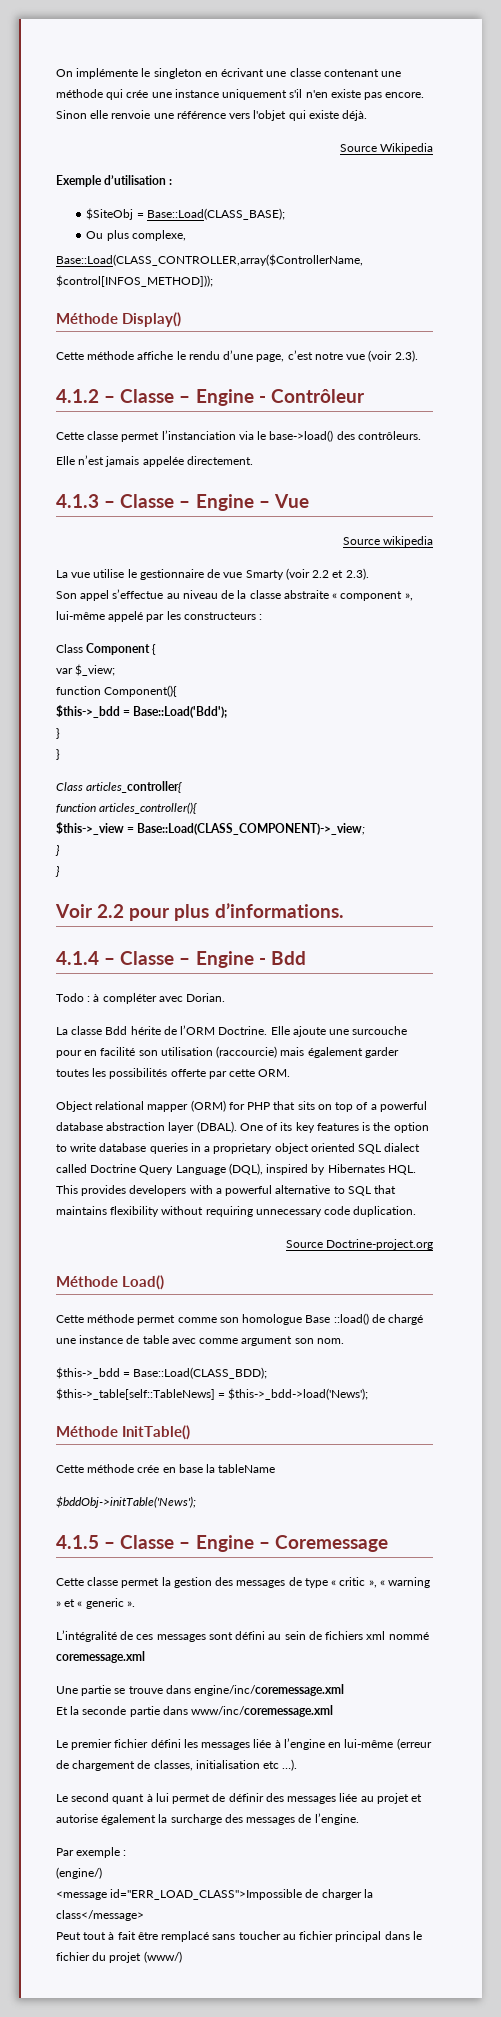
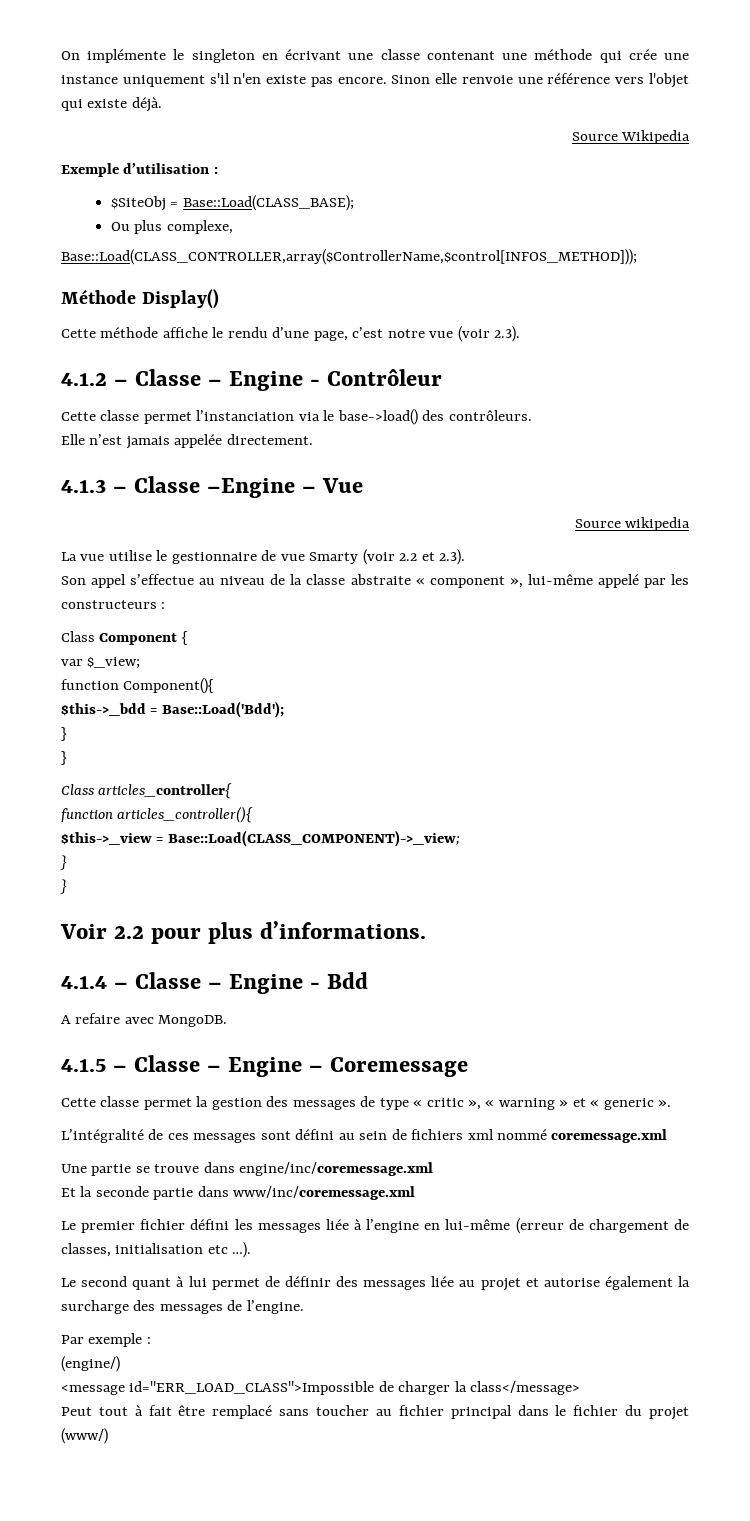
[179,494,254,511] – Engine -> [207,478,296,498] –Engine
[56,993,226,1004] [56,1025,408,1037] [56,1046,399,1058] [56,1068,291,1079] [56,1100,427,1112] [56,1121,429,1133] [56,1143,421,1154] [56,1163,416,1175] [56,1185,397,1196] [56,1206,417,1217] [285,1239,433,1250] [56,1275,165,1290] [56,1313,424,1325] [56,1335,344,1346] [56,1367,268,1379] [56,1388,369,1400] [56,1425,191,1440] [56,1464,276,1473] [56,1496,196,1508] Todo : à compléter avec Dorian. // La classe Bdd hérite de l’ORM Doctrine. Elle ajoute une surcouche pour en facilité son utilisation (raccourcie) mais également garder toutes les possibilités offerte par cette ORM. // Object relational mapper (ORM) for PHP that sits on top of a powerful database abstraction layer (DBAL). One of its key features is the option to write database queries in a proprietary object oriented SQL dialect called Doctrine Query Language (DQL), inspired by Hibernates HQL. This provides developers with a powerful alternative to SQL that maintains flexibility without requiring unnecessary code duplication. // Source Doctrine-project.org // Méthode Load() // Cette méthode permet comme son homologue Base ::load() de chargé une instance de table avec comme argument son nom. // $this->_bdd = Base::Load(CLASS_BDD); // $this->_table[self::TableNews] = $this->_bdd->load('News'); // Méthode InitTable() // Cette méthode crée en base la tableName // $bddObj->initTable('News'); -> [61,1013,228,1027] A refaire avec MongoDB.

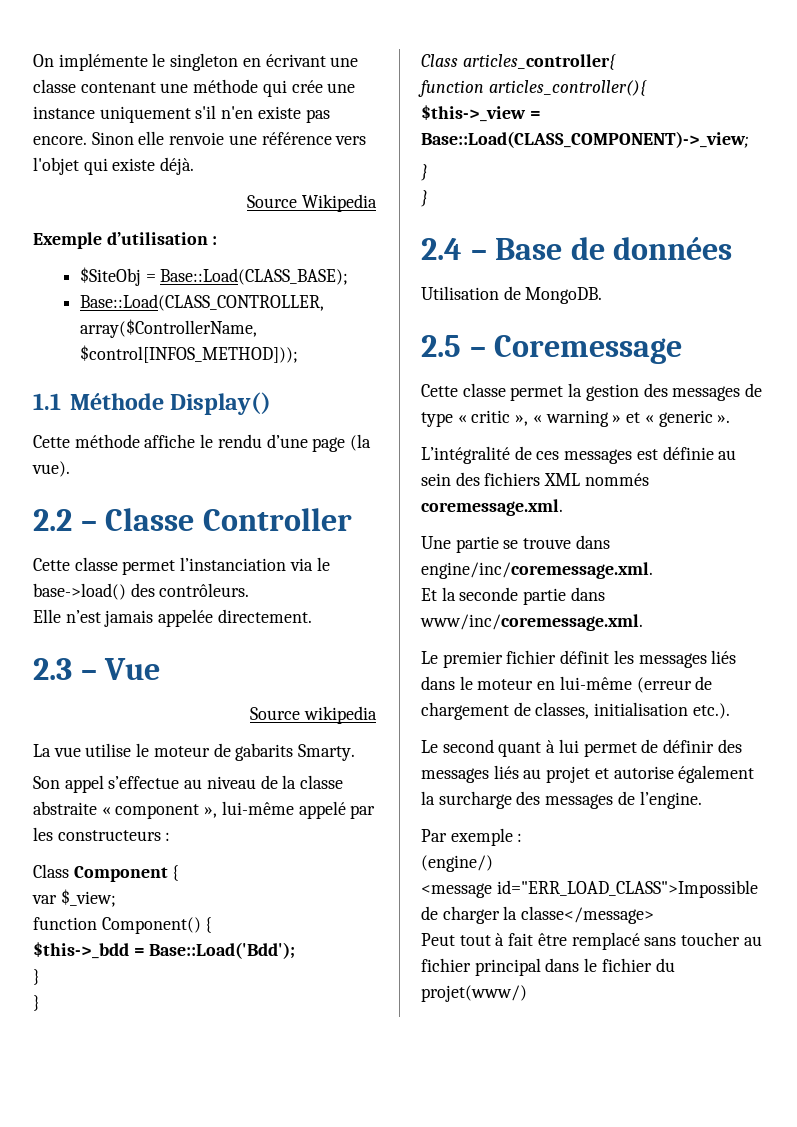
[110,220,233,234] [61,249,637,265] Ou plus complexe, // Base::Load(CLASS_CONTROLLER,array($ControllerName,$control[INFOS_METHOD])); // -> [79,294,324,311] [79,319,257,338] [79,345,298,363] [33,393,61,410] Base::Load(CLASS_CONTROLLER, array($ControllerName, $control[INFOS_METHOD])); // 1.1
[313,326,521,342] [61,368,443,391] page, c’est notre vue (voir 2.3). // 4.1.2 – Classe – Engine - Contrôleur -> [312,434,372,452] [32,461,70,477] [33,508,352,531] page (la vue). // 2.2 – Classe Controller
[61,476,296,498] 4.1.3 – Classe –Engine -> [33,658,72,680] 2.3
[171,549,466,565] gestionnaire de vue Smarty (voir 2.2 et 2.3). -> [153,743,356,761] moteur de gabarits Smarty.
[123,678,215,694] Component(){ -> [101,917,213,934] Component() {
[60,921,427,944] [61,972,369,994] [61,1013,228,1027] [61,1055,303,1077] Voir 2.2 pour plus d’informations. // 4.1.4 – Classe – Engine - Bdd // A refaire avec MongoDB. // 4.1.5 – Classe – Engine -> [421,237,733,260] [421,286,603,304] [421,335,461,357] 2.4 – Base de données // Utilisation de MongoDB. // 2.5
[260,1129,668,1143] sont défini au sein de fichiers xml nommé coremessage.xml -> [636,446,737,460] [421,472,649,486] [421,499,563,516] est définie au sein des fichiers XML nommés coremessage.xml.
[239,1162,434,1176] engine/inc/coremessage.xml -> [421,562,653,579] engine/inc/coremessage.xml.
[233,1186,416,1200] www/inc/coremessage.xml -> [420,614,643,631] www/inc/coremessage.xml.
[190,1219,230,1230] défini -> [560,650,610,664] définit
[325,1219,420,1233] liée à l’engine -> [711,650,737,664] [421,676,534,690] liés dans le moteur
[207,1242,252,1258] etc …). -> [692,703,730,719] etc.).
[431,1276,455,1287] liée -> [493,765,519,779] liés
[470,1381,581,1395] class</message> -> [521,906,655,924] classe</message>
[649,1407,690,1420] [61,1428,108,1444] projet (www/) -> [421,985,527,1002] projet(www/)

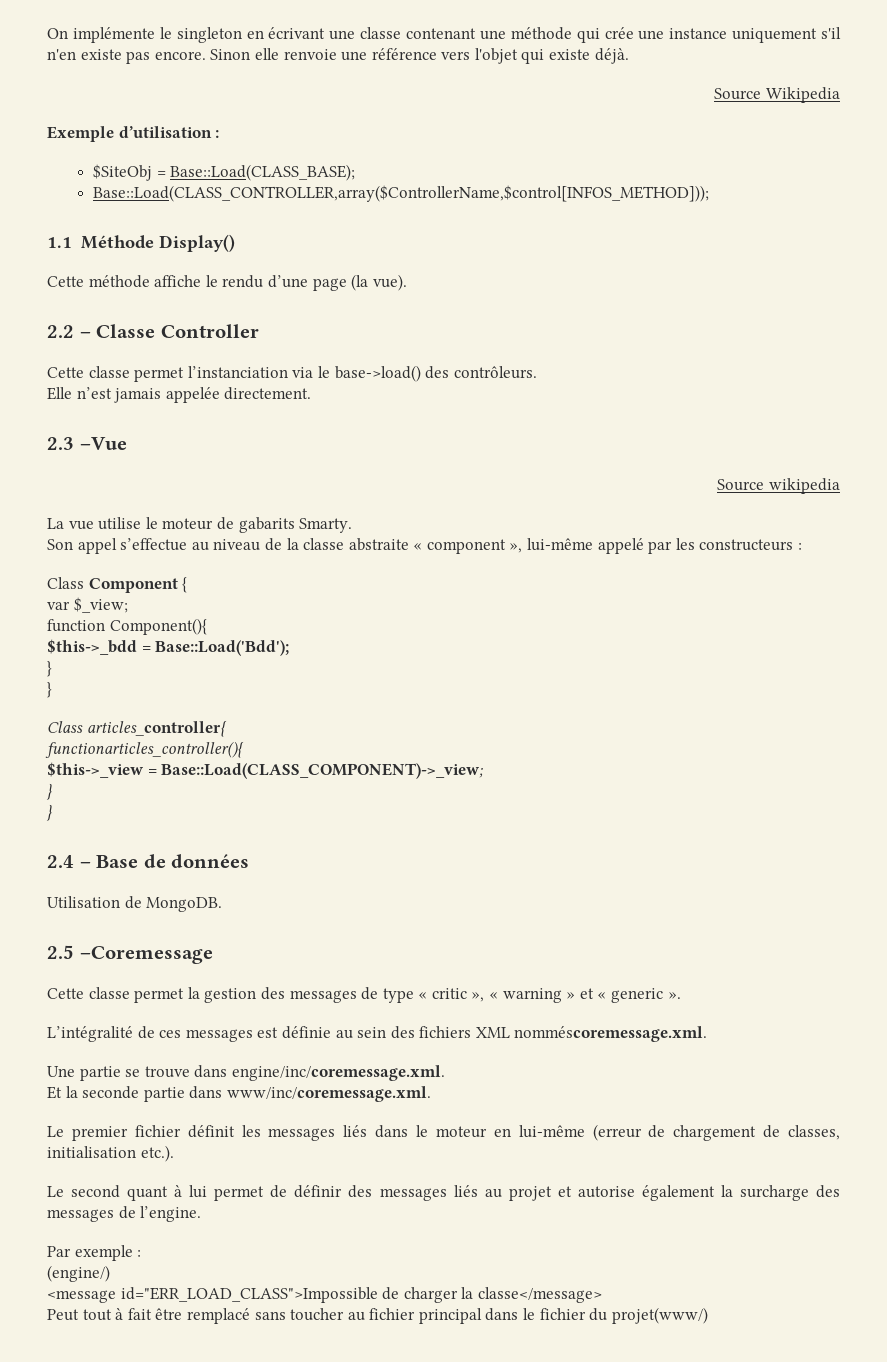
[79,294,324,311] [79,319,257,338] [79,345,298,363] Base::Load(CLASS_CONTROLLER, array($ControllerName, $control[INFOS_METHOD])); -> [93,185,710,202] Base::Load(CLASS_CONTROLLER,array($ControllerName,$control[INFOS_METHOD]));
[80,658,161,680] – Vue -> [79,437,127,450] –Vue
[101,917,213,934] Component() { -> [109,618,207,635] Component(){
[418,80,647,97] function articles_controller(){ -> [45,741,244,758] functionarticles_controller(){
[469,335,683,364] – Coremessage -> [79,946,213,964] –Coremessage
[584,473,649,486] [421,499,563,516] nommés coremessage.xml. -> [514,1026,708,1042] nomméscoremessage.xml.

